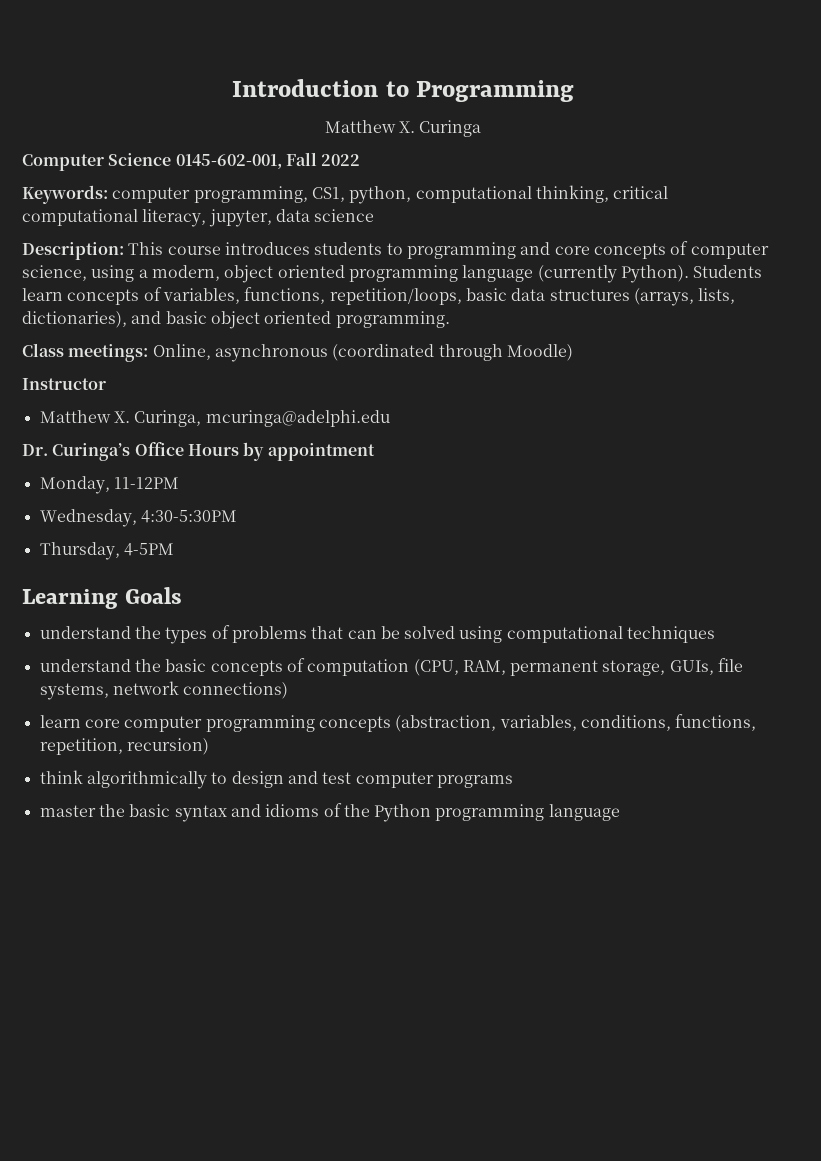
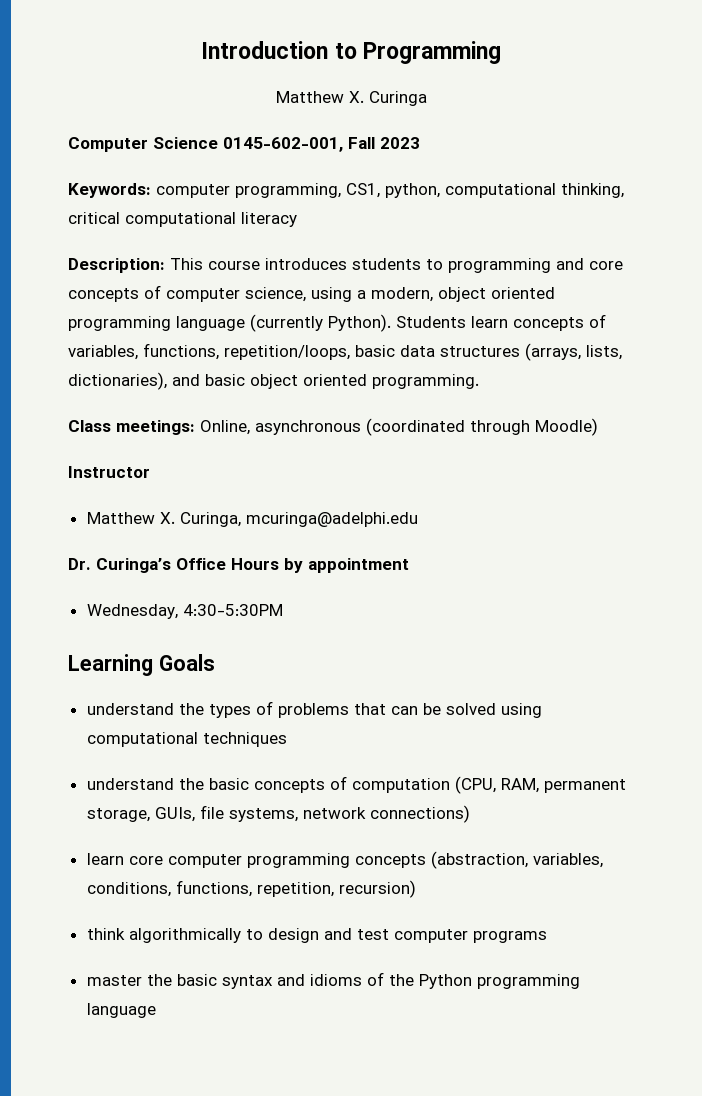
[321,154,361,166] 2022 -> [380,137,420,149] 2023
[142,209,375,227] literacy, jupyter, data science -> [241,212,297,227] literacy
[39,476,179,494] // Monday, 11-12PM -> (409, 565) none
[39,542,174,560] // Thursday, 4-5PM -> (283, 610) none

